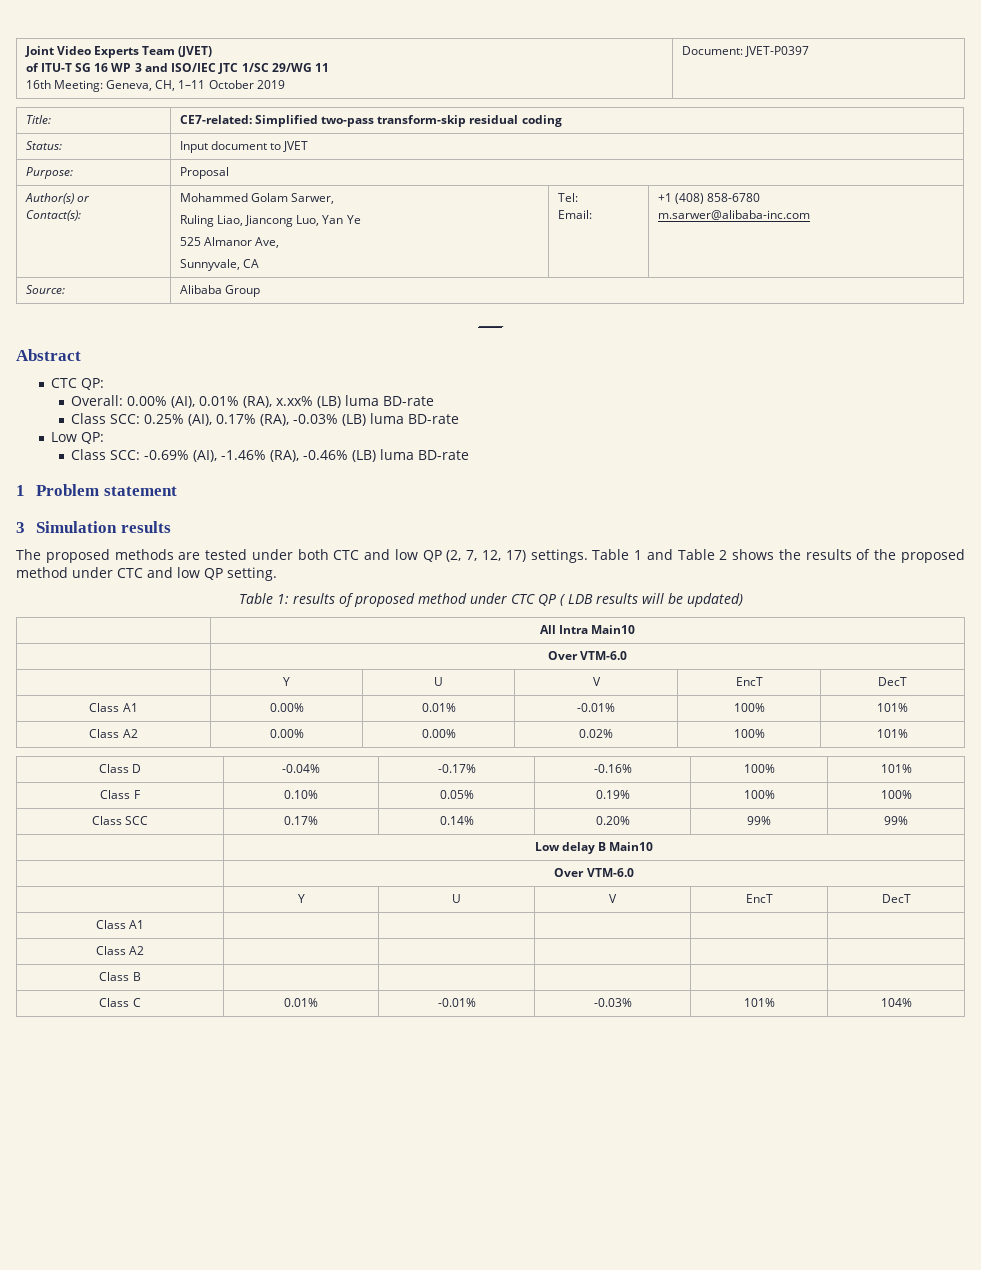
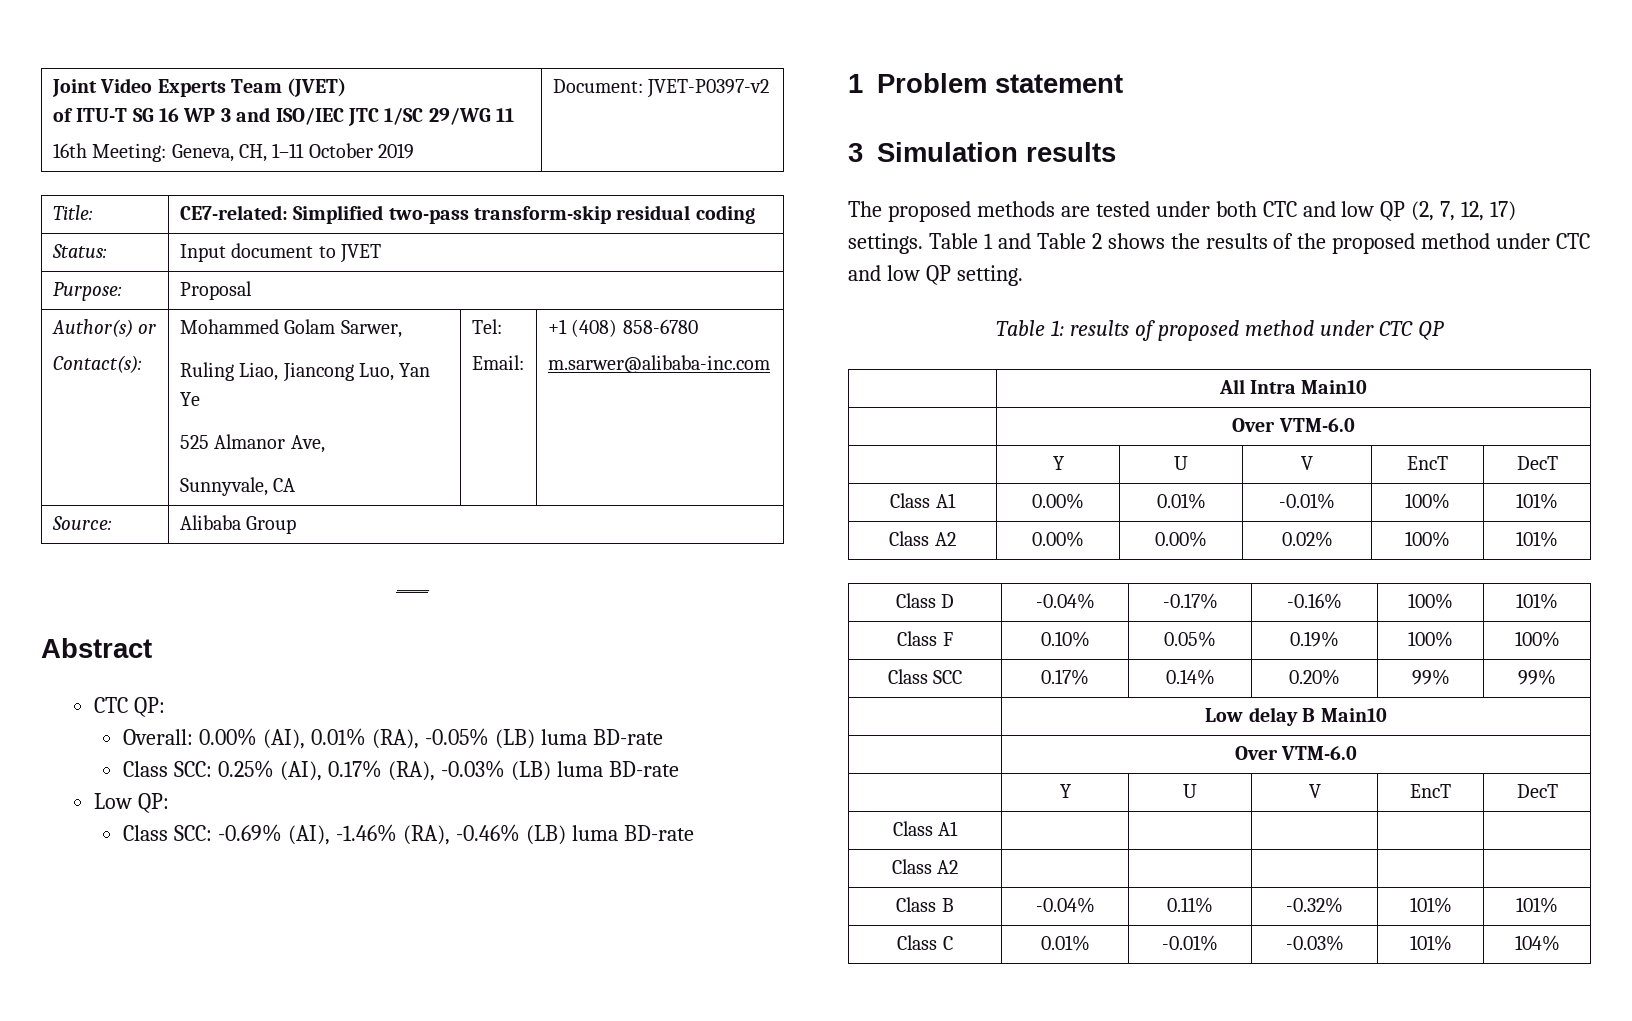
[744,46,809,57] JVET-P0397 -> [647,79,770,98] JVET-P0397-v2
[276,396,314,406] x.xx% -> [424,728,489,746] -0.05%
[559,593,743,607] ( LDB results will be updated) -> (1444, 330) none
(141, 976) | | | | -> [1035,897,1095,913] [1167,897,1213,913] [1286,897,1343,913] [1409,897,1452,913] [1516,897,1558,913] -0.04% | 0.11% | -0.32% | 101% | 101%

